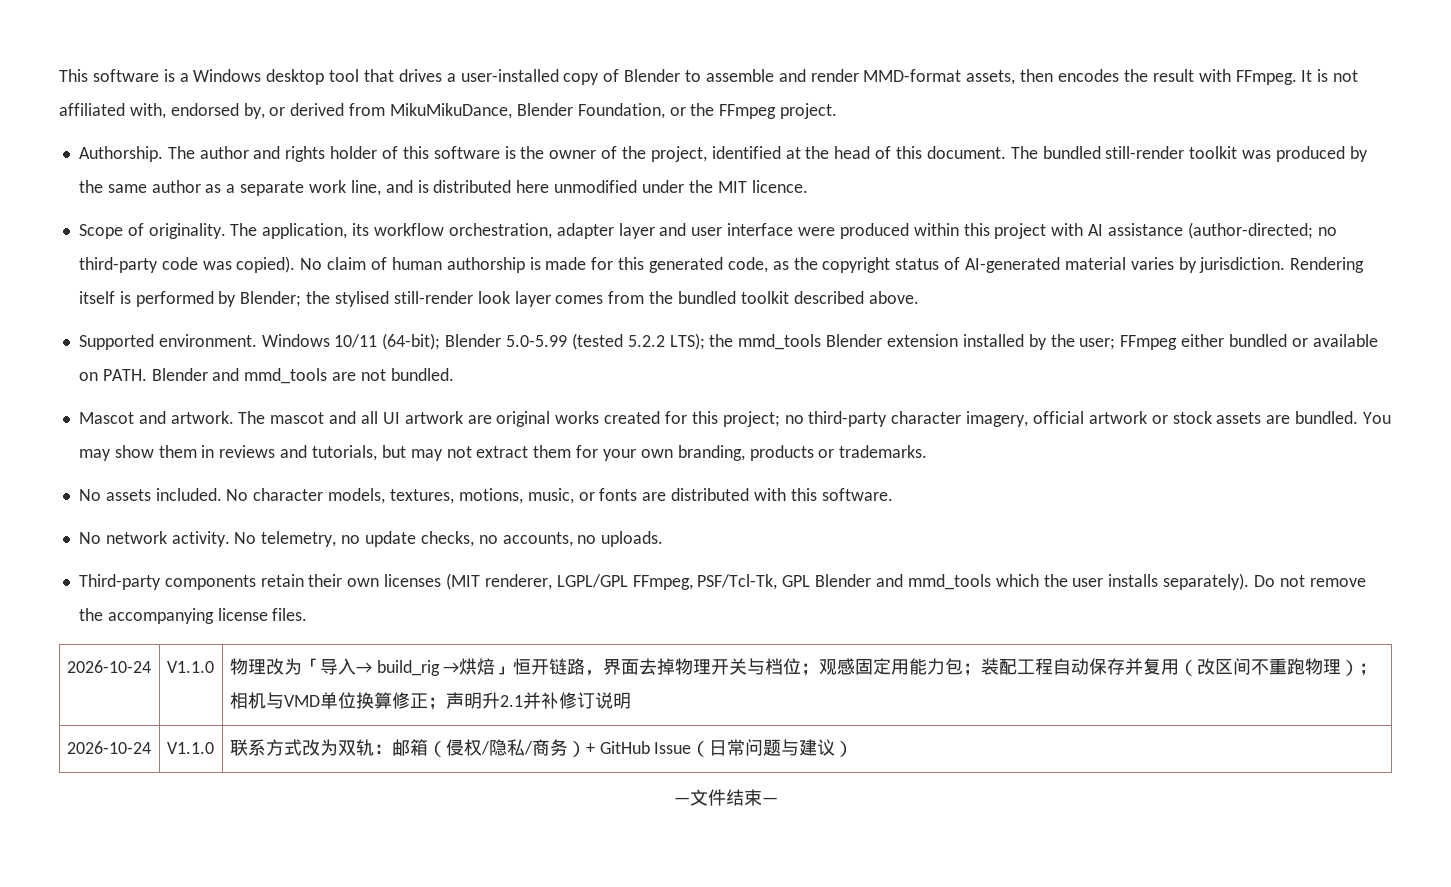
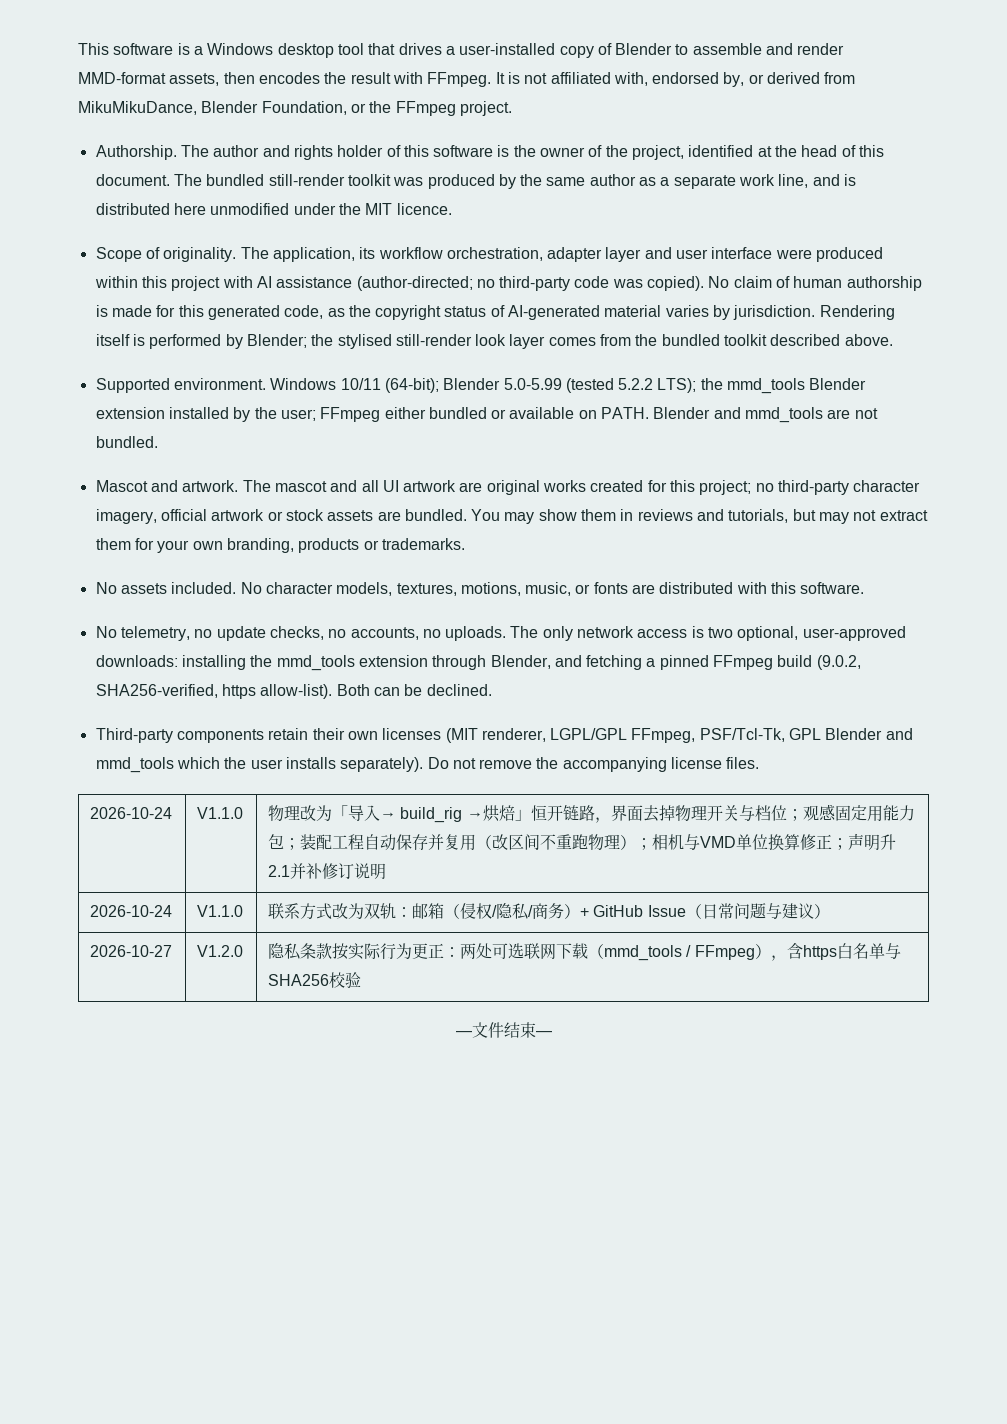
[105,531,257,547] network activity. No -> (117, 632) none
(664, 539) none -> [510,626,906,641] [95,655,861,671] [95,684,492,699] The only network access is two optional, user-approved downloads: installing the mmd_tools extension through Blender, and fetching a pinned FFmpeg build (9.0.2, SHA256-verified, https allow-list). Both can be declined.
(854, 749) none -> [90,945,173,957] [197,945,244,957] [268,943,901,961] [268,972,362,988] // 2026-10-27 | V1.2.0 | 隐私条款按实际行为更正：两处可选联网下载（mmd_tools / FFmpeg），含https白名单与SHA256校验

